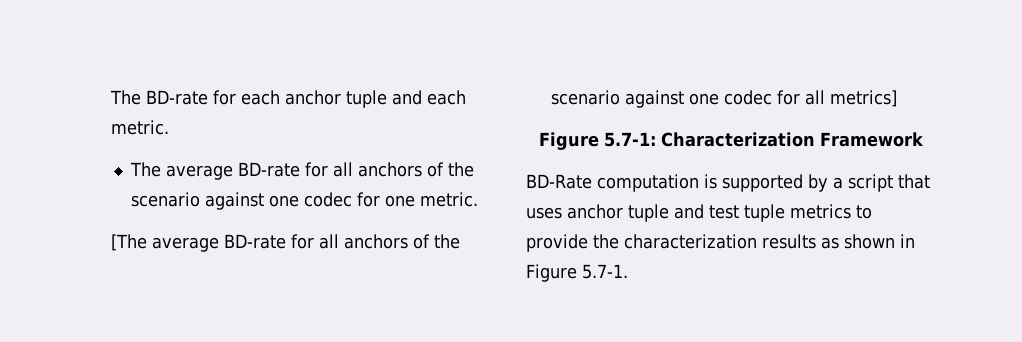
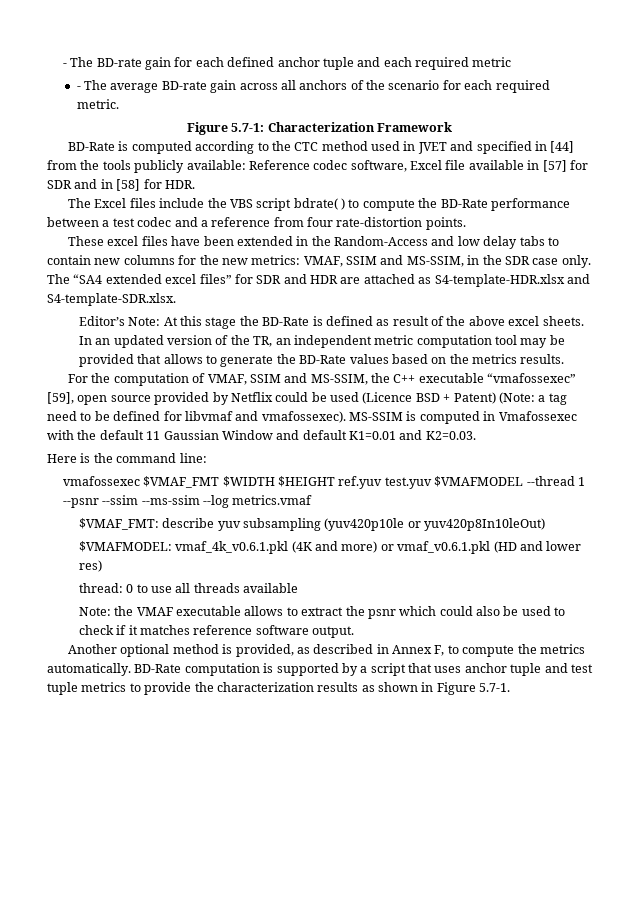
(110, 97) none -> [62,63,67,67] -
[213,90,281,105] for each -> [145,57,275,70] gain for each defined
[111,120,170,135] metric. // -> [415,57,512,70] [76,86,81,90] required metric // -
[304,162,474,177] [130,192,478,210] [111,234,461,252] [551,90,898,108] for all anchors of the scenario against one codec for one metric. // [The average BD-rate for all anchors of the scenario against one codec for all metrics] -> [210,80,550,93] [76,99,119,109] gain across all anchors of the scenario for each required metric.
(592, 181) none -> [118,141,575,154] [47,160,588,173] [47,179,195,191] [68,198,570,211] [47,217,466,230] [68,236,559,249] [47,255,591,268] [47,274,590,287] [47,293,176,306] [78,316,584,329] [78,335,565,348] [78,354,565,367] [68,373,577,386] [47,392,567,405] [47,411,577,424] [47,430,476,440] [47,453,207,463] [62,476,585,489] [62,495,313,508] [78,518,546,531] [78,541,582,554] [78,560,102,572] [78,583,299,593] [78,606,566,619] [78,625,355,638] [68,644,585,657] [47,663,182,676] is computed according to the CTC method used in JVET and specified in [44] from the tools publicly available: Reference codec software, Excel file available in [57] for SDR and in [58] for HDR. // The Excel files include the VBS script bdrate( ) to compute the BD-Rate performance between a test codec and a reference from four rate-distortion points. // These excel files have been extended in the Random-Access and low delay tabs to contain new columns for the new metrics: VMAF, SSIM and MS-SSIM, in the SDR case only. The “SA4 extended excel files” for SDR and HDR are attached as S4-template-HDR.xlsx and S4-template-SDR.xlsx. // Editor’s Note: At this stage the BD-Rate is defined as result of the above excel sheets. In an updated version of the TR, an independent metric computation tool may be provided that allows to generate the BD-Rate values based on the metrics results. // For the computation of VMAF, SSIM and MS-SSIM, the C++ executable “vmafossexec” [59], open source provided by Netflix could be used (Licence BSD + Patent) (Note: a tag need to be defined for libvmaf and vmafossexec). MS-SSIM is computed in Vmafossexec with the default 11 Gaussian Window and default K1=0.01 and K2=0.03. // Here is the command line: // vmafossexec $VMAF_FMT $WIDTH $HEIGHT ref.yuv test.yuv $VMAFMODEL --thread 1 --psnr --ssim --ms-ssim --log metrics.vmaf // $VMAF_FMT: describe yuv subsampling (yuv420p10le or yuv420p8In10leOut) // $VMAFMODEL: vmaf_4k_v0.6.1.pkl (4K and more) or vmaf_v0.6.1.pkl (HD and lower res) // thread: 0 to use all threads available // Note: the VMAF executable allows to extract the psnr which could also be used to check if it matches reference software output. // Another optional method is provided, as described in Annex F, to compute the metrics automatically. BD-Rate

